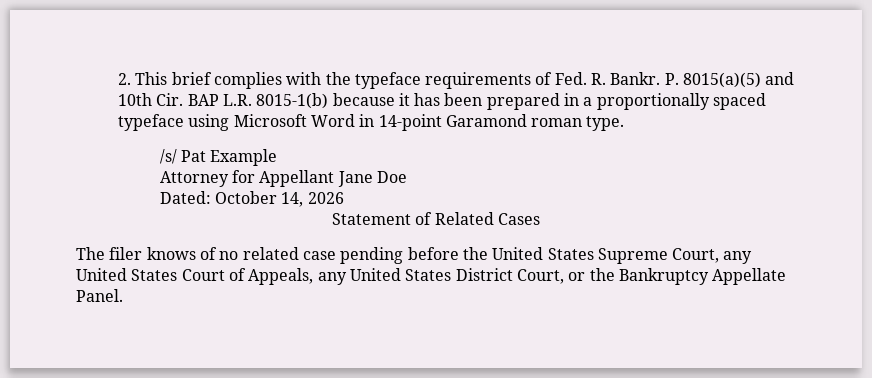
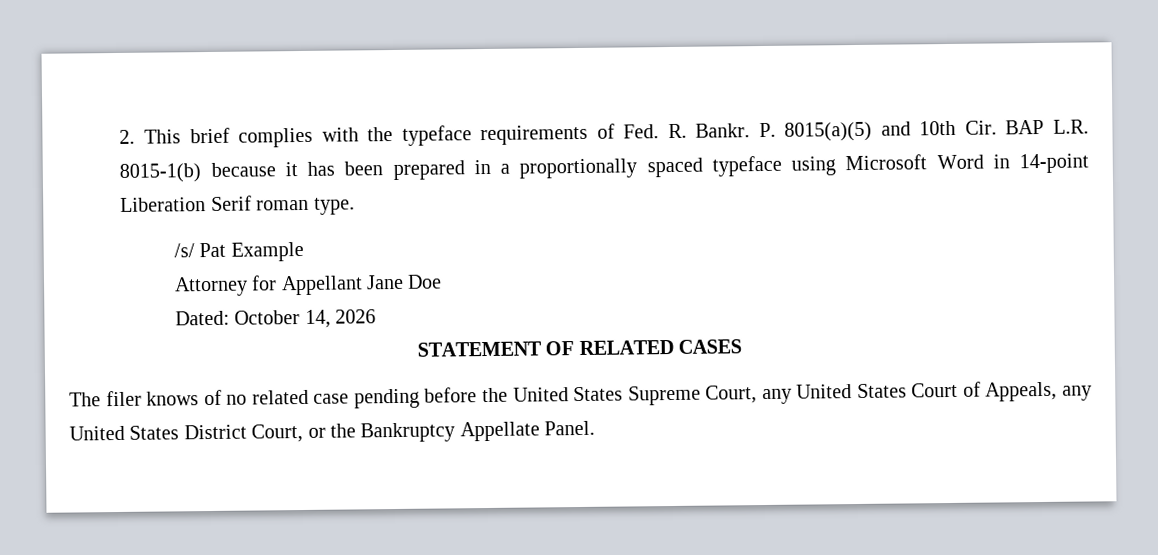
[445,114,527,127] Garamond -> [120,195,252,212] Liberation Serif
[332,212,540,225] Statement of Related Cases -> [416,339,743,357] STATEMENT OF RELATED CASES

